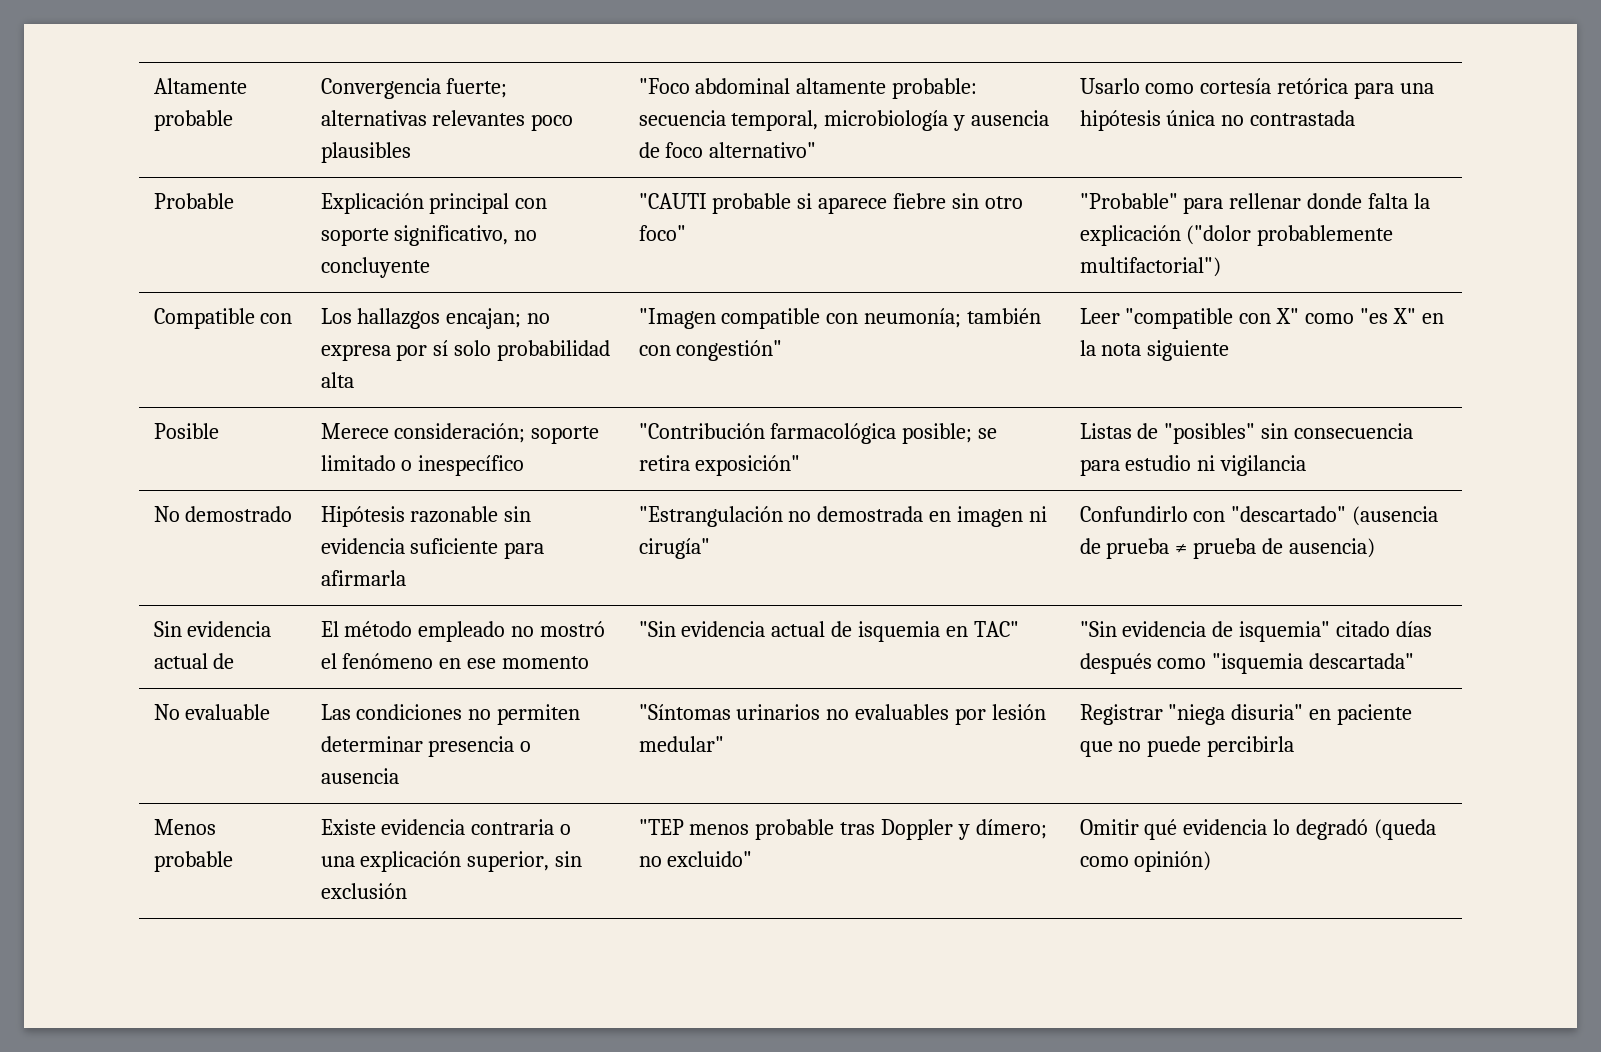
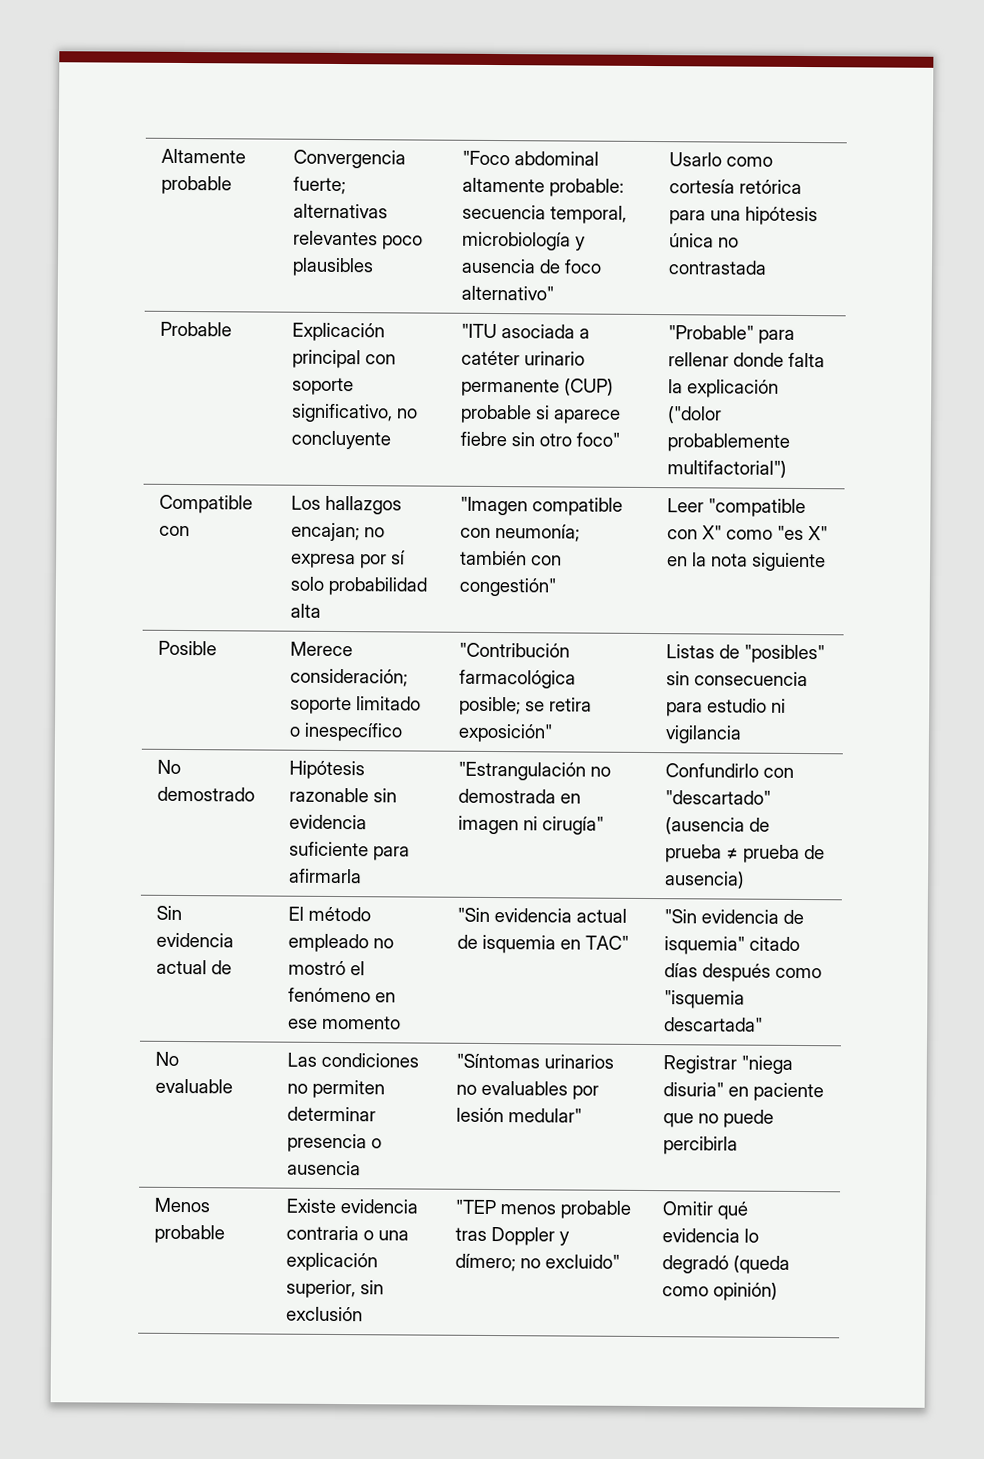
[638,193,707,209] "CAUTI -> [461,323,591,339] [461,350,586,366] [461,378,615,397] "ITU asociada a catéter urinario permanente (CUP)

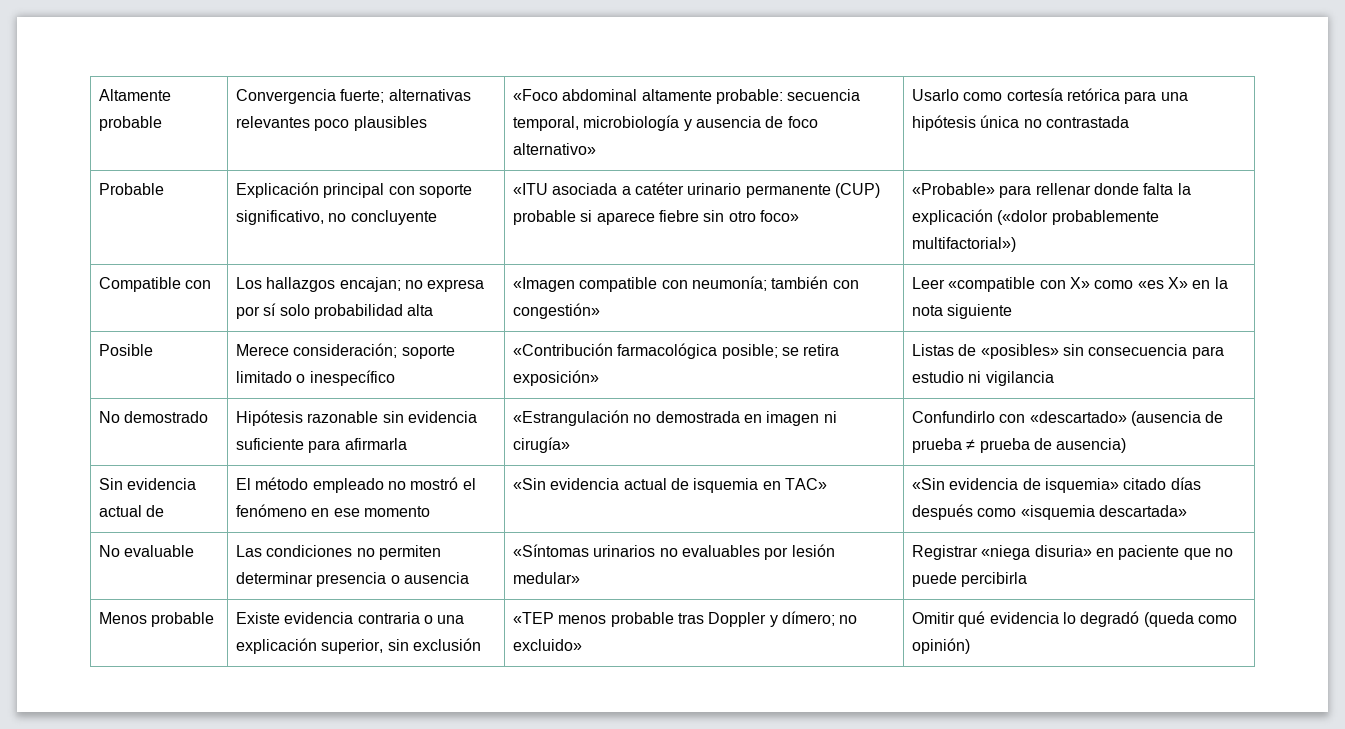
[462,150,511,166] "Foco -> [513,89,559,101] «Foco
[461,285,555,301] alternativo" -> [513,143,597,155] alternativo»
[461,323,498,339] "ITU -> [513,183,549,195] «ITU
[576,432,621,447] [668,325,755,340] foco" | "Probable" -> [759,210,799,222] [912,183,996,195] foco» | «Probable»
[667,406,723,424] [667,433,791,452] [667,460,788,478] ("dolor probablemente multifactorial") -> [997,210,1159,225] [912,237,1017,252] («dolor probablemente multifactorial»)
[460,496,529,516] "Imagen -> [513,277,576,292] «Imagen
[459,577,557,597] congestión" -> [513,303,601,319] congestión»
[708,498,807,518] [667,525,829,541] "compatible con X" como "es X" -> [948,277,1188,292] «compatible con X» como «es X»
[459,642,571,658] "Contribución -> [513,343,614,356] «Contribución
[458,723,554,743] exposición" -> [513,370,600,386] exposición»
[744,644,826,664] "posibles" -> [980,344,1059,359] «posibles»
[458,761,587,781] "Estrangulación -> [513,410,630,426] «Estrangulación
[542,816,605,835] cirugía" -> [513,437,571,453] cirugía»
[665,790,772,805] "descartado" -> [1029,411,1127,423] «descartado»
[457,907,491,922] "Sin -> [513,478,547,490] «Sin
[585,935,630,950] [664,909,698,924] TAC" | "Sin -> [784,478,827,490] [912,478,946,490] TAC» | «Sin
[664,936,746,955] isquemia" -> [1044,478,1119,493] isquemia»
[664,990,746,1009] [664,1017,764,1032] "isquemia descartada" -> [1020,505,1187,520] «isquemia descartada»
[456,1053,541,1069] "Síntomas -> [513,544,590,557] «Síntomas
[508,1108,583,1123] medular" -> [513,572,581,584] medular»
[741,1055,794,1074] [663,1082,725,1097] "niega disuria" -> [981,545,1092,560] «niega disuria»
[455,1199,497,1215] "TEP -> [513,612,555,624] «TEP
[545,1254,621,1269] excluido" -> [513,639,583,651] excluido»

